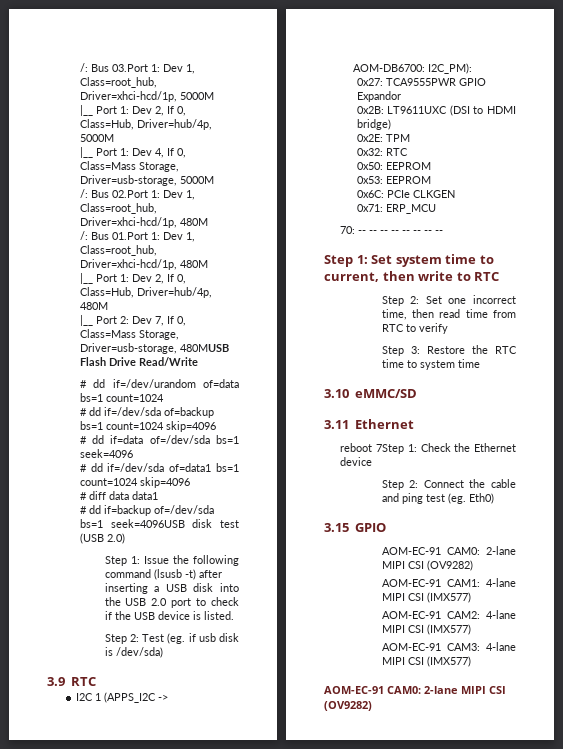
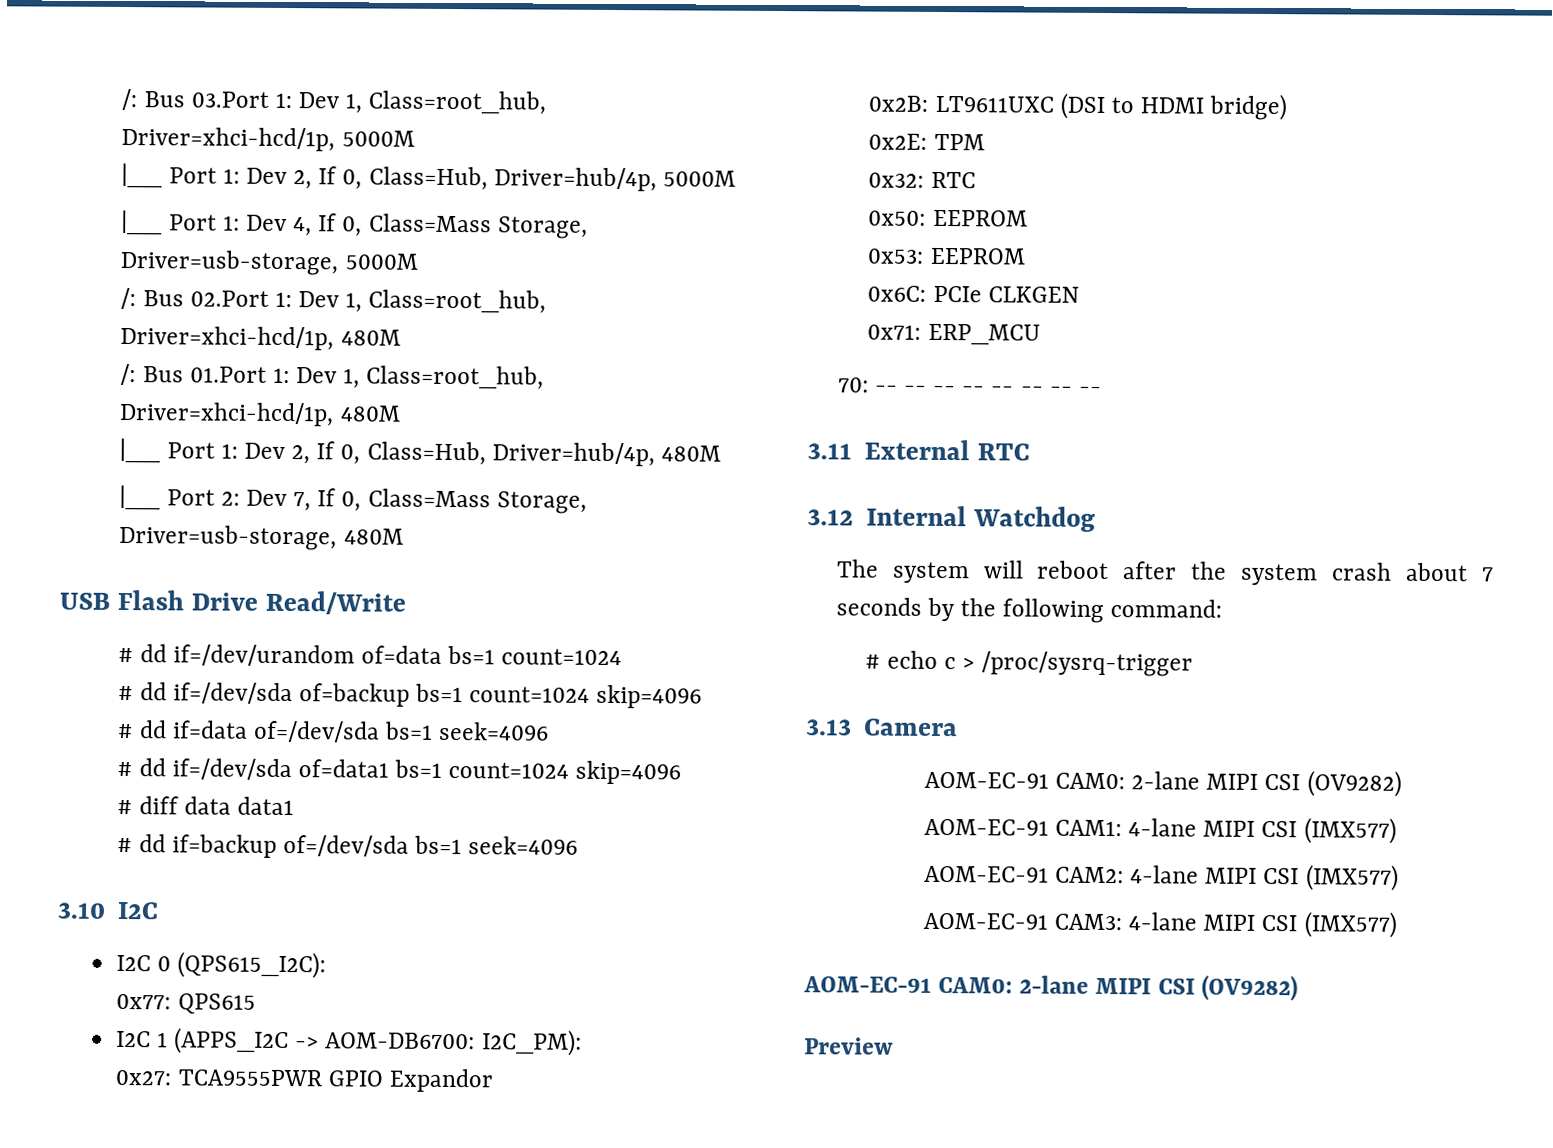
[179,344,229,352] 480MUSB -> [343,528,404,545] [59,592,110,610] 480M // USB
[110,519,239,528] [79,533,125,544] [104,555,239,566] [104,569,222,580] [104,583,239,594] [104,597,239,608] [104,611,234,620] [104,633,240,644] [104,647,163,658] [47,677,96,686] seek=4096USB disk test (USB 2.0) // Step 1: Issue the following command (lsusb -t) after inserting a USB disk into the USB 2.0 port to check if the USB device is listed. // Step 2: Test (eg. if usb disk is /dev/sda) // 3.9 RTC -> [468,836,579,855] [57,901,159,920] [115,951,327,979] [116,993,256,1015] seek=4096 // 3.10 I2C // I2C 0 (QPS615_I2C): // 0x77: QPS615
[324,254,494,267] [324,271,500,282] [381,295,516,306] [381,309,516,320] [381,323,448,334] [381,345,517,356] [381,359,480,370] [324,389,417,398] [324,419,414,429] [340,443,516,454] [340,457,373,466] [381,479,516,490] [381,493,494,504] [324,523,386,532] Step 1: Set system time to current, then write to RTC // Step 2: Set one incorrect time, then read time from RTC to verify // Step 3: Restore the RTC time to system time // 3.10 eMMC/SD // 3.11 Ethernet // reboot 7Step 1: Check the Ethernet device // Step 2: Connect the cable and ping test (eg. Eth0) // 3.15 GPIO -> [807,439,1031,461] [807,505,1097,532] [835,559,1494,586] [835,597,1223,624] [865,650,1194,677] [806,718,959,737] 3.11 External RTC // 3.12 Internal Watchdog // The system will reboot after the system crash about 7 seconds by the following command: // # echo c > /proc/sysrq-trigger // 3.13 Camera
(372, 706) none -> [804,1037,894,1055] // Preview

